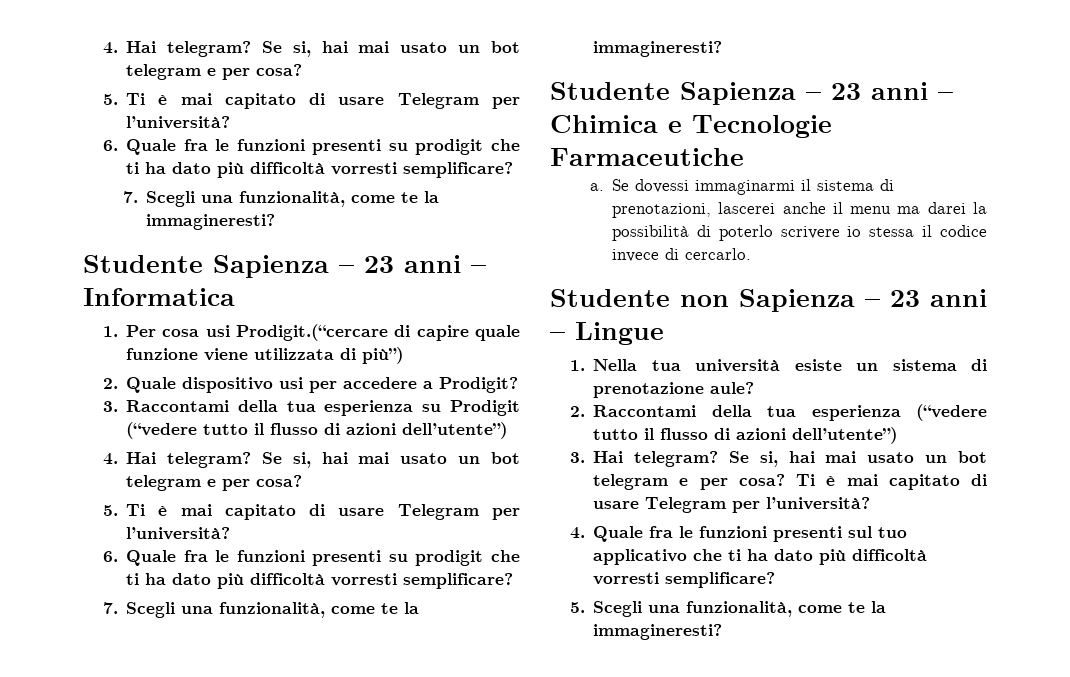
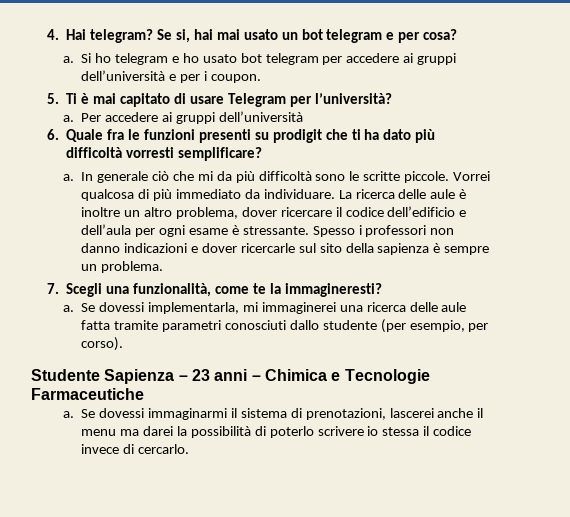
(303, 70) none -> [62,53,457,65] [81,70,261,83] // a. Si ho telegram e ho usato bot telegram per accedere ai gruppi dell’università e per i coupon.
(231, 122) none -> [62,111,303,124] // a. Per accedere ai gruppi dell’università
[122,191,440,207] [146,214,276,230] [83,255,486,278] [83,288,235,306] [102,324,520,341] [126,347,405,364] [102,377,519,393] [102,400,520,416] [126,422,509,439] [102,452,520,468] [126,475,303,491] [102,504,520,520] [126,527,231,540] [102,550,520,566] [126,573,514,589] [102,602,420,618] [593,41,723,57] 7. Scegli una funzionalità, come te la immagineresti? // Studente Sapienza – 23 anni – Informatica // 1. Per cosa usi Prodigit.(“cercare di capire quale funzione viene utilizzata di più”) // 2. Quale dispositivo usi per accedere a Prodigit? // 3. Raccontami della tua esperienza su Prodigit (“vedere tutto il flusso di azioni dell’utente”) // 4. Hai telegram? Se si, hai mai usato un bot telegram e per cosa? // 5. Ti è mai capitato di usare Telegram per l’università? // 6. Quale fra le funzioni presenti su prodigit che ti ha dato più difficoltà vorresti semplificare? // 7. Scegli una funzionalità, come te la immagineresti? -> [62,171,491,183] [81,189,467,201] [81,206,467,219] [81,224,455,237] [81,243,490,255] [81,261,164,273] [46,283,382,297] [62,302,467,314] [81,319,489,333] [81,337,124,351] a. In generale ciò che mi da più difficoltà sono le scritte piccole. Vorrei qualcosa di più immediato da individuare. La ricerca delle aule è inoltre un altro problema, dover ricercare il codice dell’edificio e dell’aula per ogni esame è stressante. Spesso i professori non danno indicazioni e dover ricercarle sul sito della sapienza è sempre un problema. // 7. Scegli una funzionalità, come te la immagineresti? // a. Se dovessi implementarla, mi immaginerei una ricerca delle aule fatta tramite parametri conosciuti dallo studente (per esempio, per corso).
[550,289,987,312] [550,322,664,345] [569,359,987,372] [593,382,755,398] [569,404,987,421] [593,427,899,444] [569,451,987,467] [593,474,987,490] [593,497,871,513] [569,526,908,542] [593,549,928,565] [593,572,776,588] [569,601,887,617] [593,624,723,640] // Studente non Sapienza – 23 anni – Lingue // 1. Nella tua università esiste un sistema di prenotazione aule? // 2. Raccontami della tua esperienza (“vedere tutto il flusso di azioni dell’utente”) // 3. Hai telegram? Se si, hai mai usato un bot telegram e per cosa? Ti è mai capitato di usare Telegram per l’università? // 4. Quale fra le funzioni presenti sul tuo applicativo che ti ha dato più difficoltà vorresti semplificare? // 5. Scegli una funzionalità, come te la immagineresti? -> (189, 449) none

